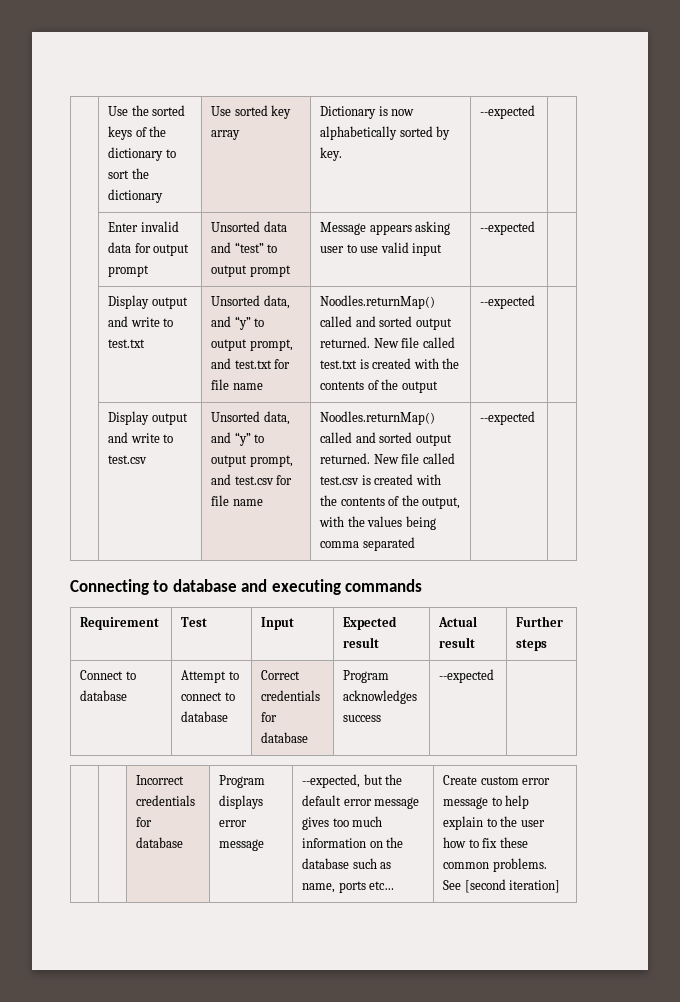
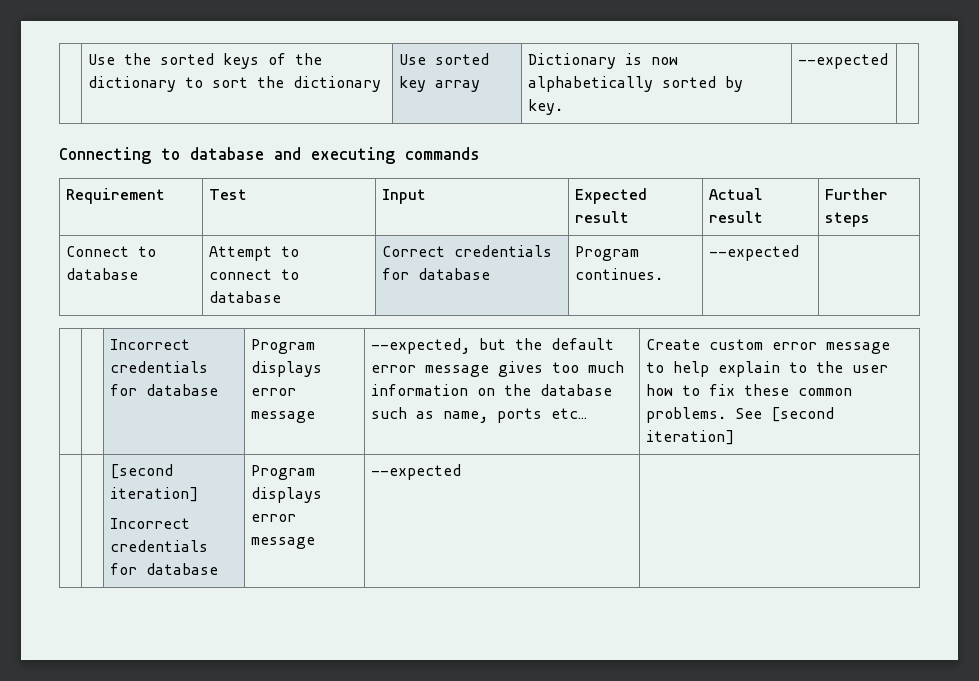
[108,221,179,232] [108,242,190,256] [108,265,150,277] [211,221,287,232] [211,242,278,253] [211,265,291,277] [320,221,451,235] [320,242,443,256] [480,221,536,235] [108,295,188,309] [108,316,174,327] [108,339,146,348] [211,295,290,309] [211,316,265,330] [211,339,293,351] [211,358,291,369] [211,379,263,390] [320,295,436,309] [320,316,452,330] [320,337,455,348] [320,358,460,369] [320,379,438,393] [480,295,536,309] [108,411,188,425] [108,432,174,443] [108,455,148,464] [211,411,290,425] [211,432,265,446] [211,455,293,467] [211,474,293,485] [211,495,263,506] [320,411,436,425] [320,432,452,446] [320,453,455,464] [320,474,441,485] [320,495,461,509] [319,516,436,530] [320,537,415,551] [480,411,536,425] // | Enter invalid data for output prompt | Unsorted data and “test” to output prompt | Message appears asking user to use valid input | --expected | // | Display output and write to test.txt | Unsorted data, and “y” to output prompt, and test.txt for file name | Noodles.returnMap() called and sorted output returned. New file called test.txt is created with the contents of the output | --expected | // | Display output and write to test.csv | Unsorted data, and “y” to output prompt, and test.csv for file name | Noodles.returnMap() called and sorted output returned. New file called test.csv is created with the contents of the output, with the values being comma separated | --expected | -> (889, 61) none
[343,690,418,704] [343,715,382,722] acknowledges success -> [575,268,664,280] continues.
(561, 886) none -> [110,464,174,479] [110,487,199,502] [110,518,191,529] [110,540,209,552] [110,563,219,575] [251,465,316,480] [251,487,323,503] [251,514,297,522] [251,537,316,549] [371,464,462,480] // | | [second iteration] // Incorrect credentials for database | Program displays error message | --expected |

